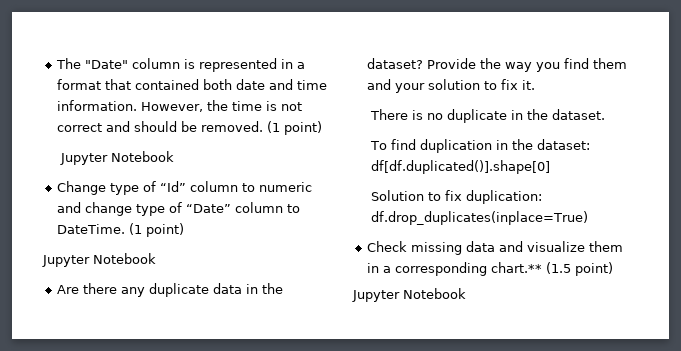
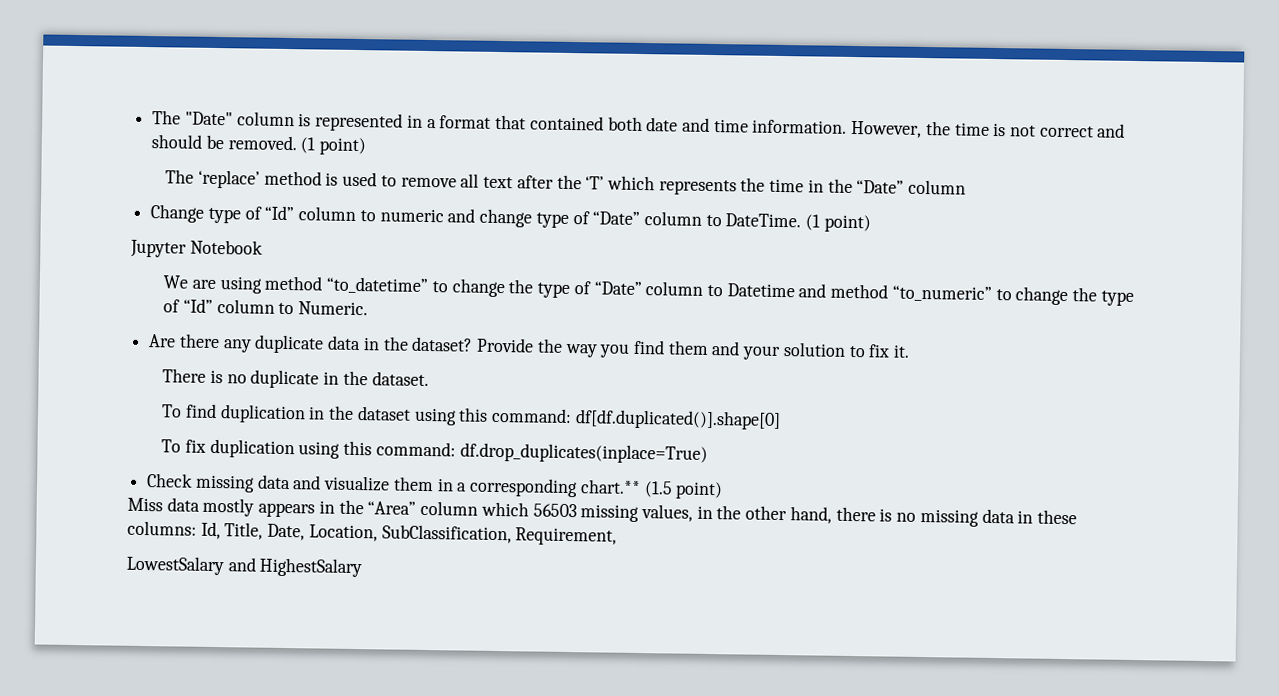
[59,151,174,165] Jupyter Notebook -> [165,169,967,196] The ‘replace’ method is used to remove all text after the ‘T’ which represents the time in the “Date” column
(156, 258) none -> [163,275,1134,306] [163,298,369,316] // We are using method “to_datetime” to change the type of “Date” column to Datetime and method “to_numeric” to change the type of “Id” column to Numeric.
[536,139,590,150] [370,160,550,174] [370,190,542,204] dataset: df[df.duplicated()].shape[0] // Solution to fix duplication: -> [356,406,781,430] [161,438,456,459] dataset using this command: df[df.duplicated()].shape[0] // To fix duplication using this command:
[352,288,466,302] Jupyter Notebook -> [127,497,1077,527] [127,520,618,546] [126,555,363,578] Miss data mostly appears in the “Area” column which 56503 missing values, in the other hand, there is no missing data in these columns: Id, Title, Date, Location, SubClassification, Requirement, // LowestSalary and HighestSalary

